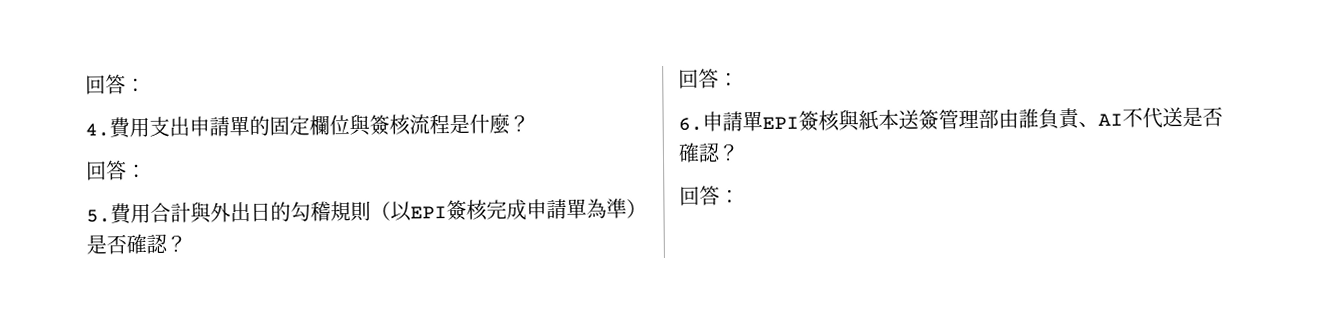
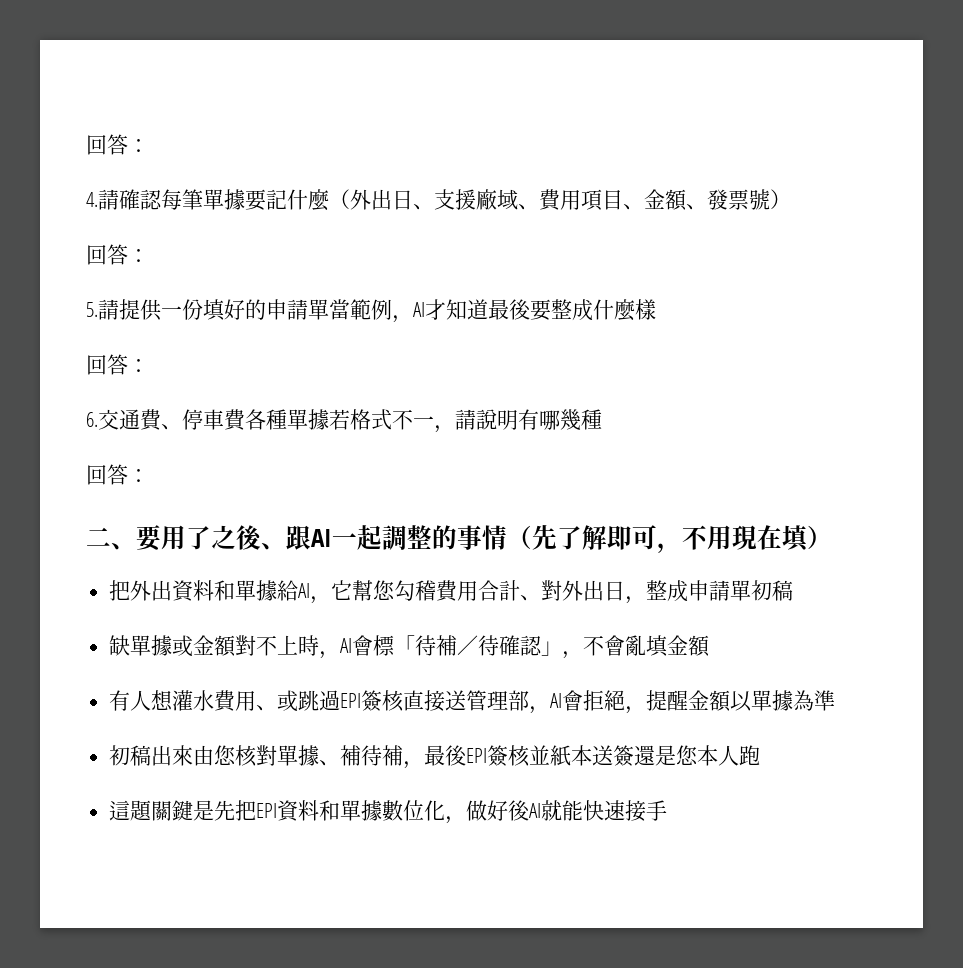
[109,113,530,139] [85,160,147,181] [86,198,647,225] [86,233,187,255] [678,68,739,89] [678,106,1223,132] [678,142,740,163] [679,185,740,206] 費用支出申請單的固定欄位與簽核流程是什麼？ // 回答： // 5.費用合計與外出日的勾稽規則（以EPI簽核完成申請單為準）是否確認？ // 回答： // 6.申請單EPI簽核與紙本送簽管理部由誰負責、AI不代送是否確認？ // 回答： -> [98,189,791,211] [86,244,149,265] [86,299,656,323] [86,354,149,375] [86,409,602,433] [86,464,149,485] [86,525,832,553] [109,580,794,604] [109,635,711,659] [109,690,836,714] [109,745,761,769] [109,800,668,824] 請確認每筆單據要記什麼（外出日、支援廠域、費用項目、金額、發票號） // 回答： // 5.請提供一份填好的申請單當範例，AI才知道最後要整成什麼樣 // 回答： // 6.交通費、停車費各種單據若格式不一，請說明有哪幾種 // 回答： // 二、要用了之後、跟AI一起調整的事情（先了解即可，不用現在填） // 把外出資料和單據給AI，它幫您勾稽費用合計、對外出日，整成申請單初稿 // 缺單據或金額對不上時，AI會標「待補／待確認」，不會亂填金額 // 有人想灌水費用、或跳過EPI簽核直接送管理部，AI會拒絕，提醒金額以單據為準 // 初稿出來由您核對單據、補待補，最後EPI簽核並紙本送簽還是您本人跑 // 這題關鍵是先把EPI資料和單據數位化，做好後AI就能快速接手

